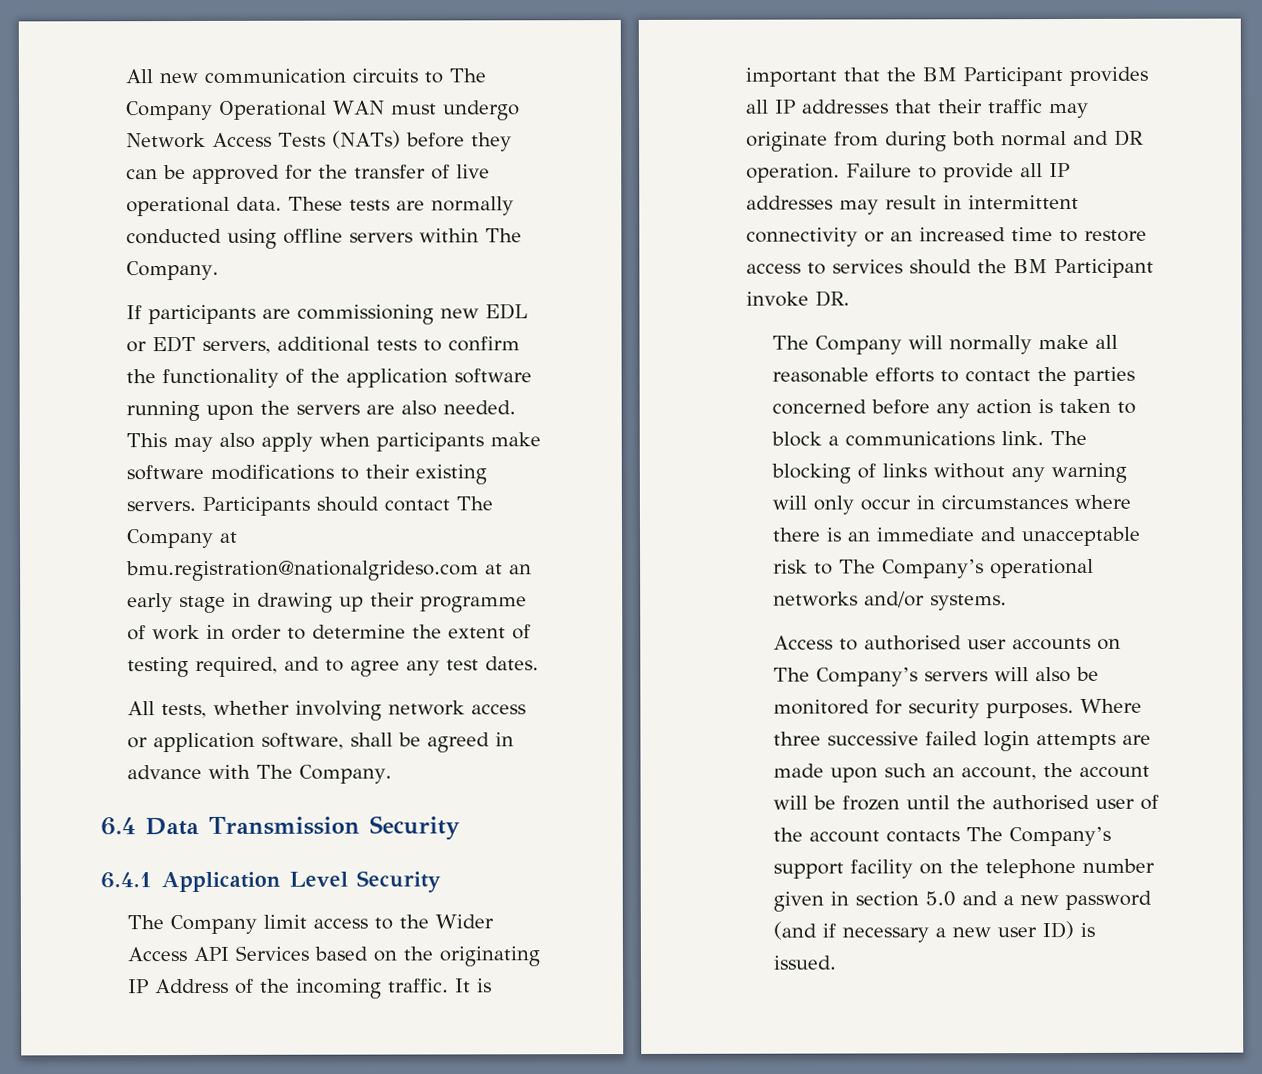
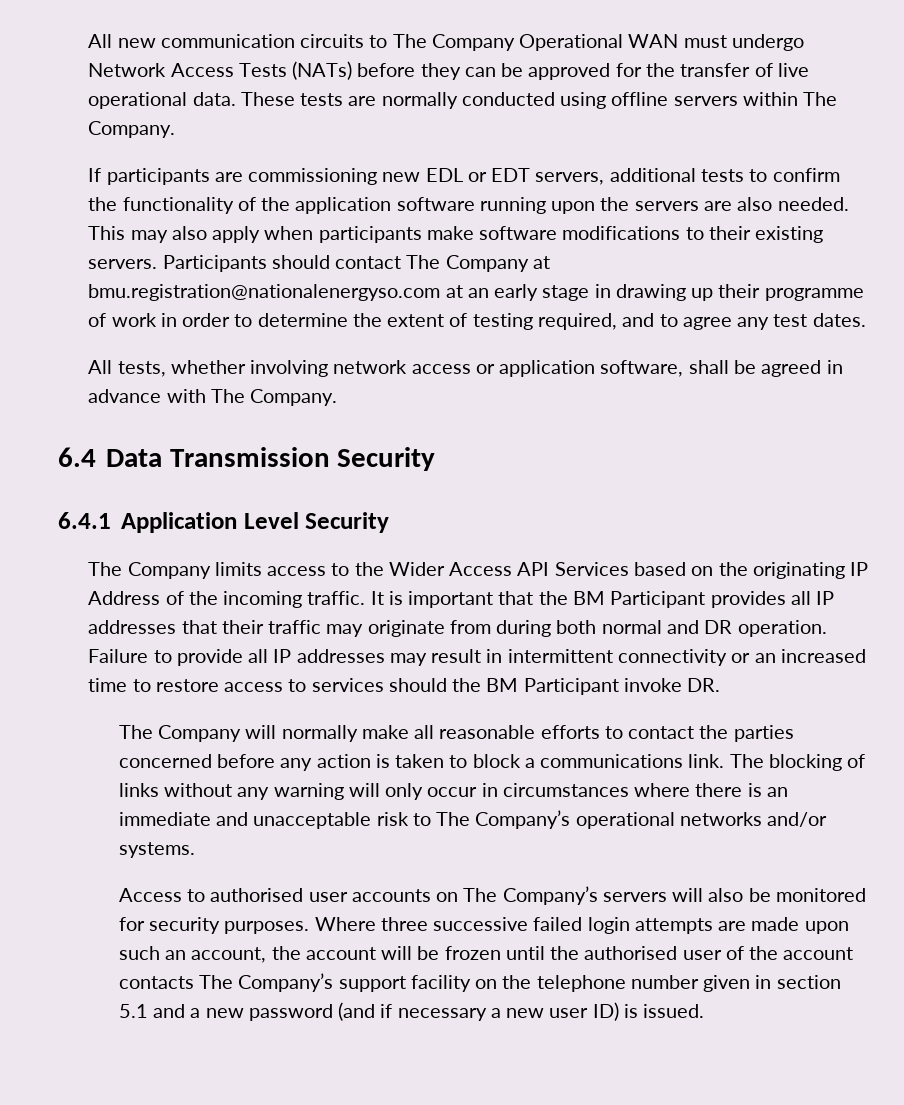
[125,560,479,582] bmu.registration@nationalgrideso.com -> [88,284,441,301] bmu.registration@nationalenergyso.com
[262,914,307,929] limit -> [214,562,262,576] limits
[925,891,957,907] 5.0 -> [118,1004,148,1018] 5.1

